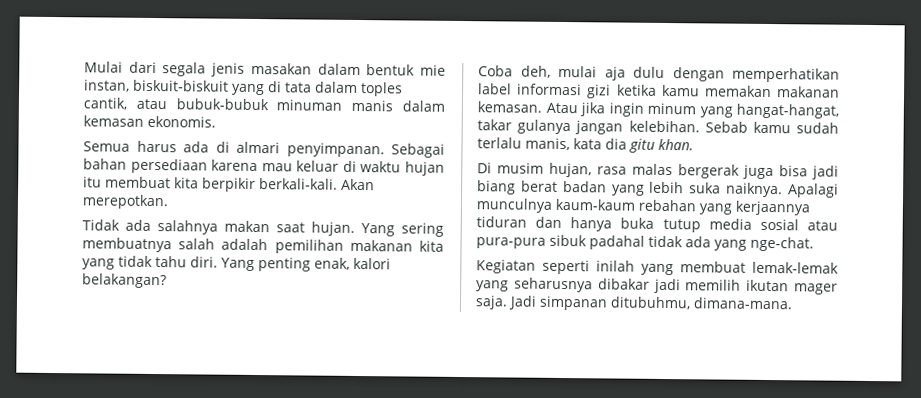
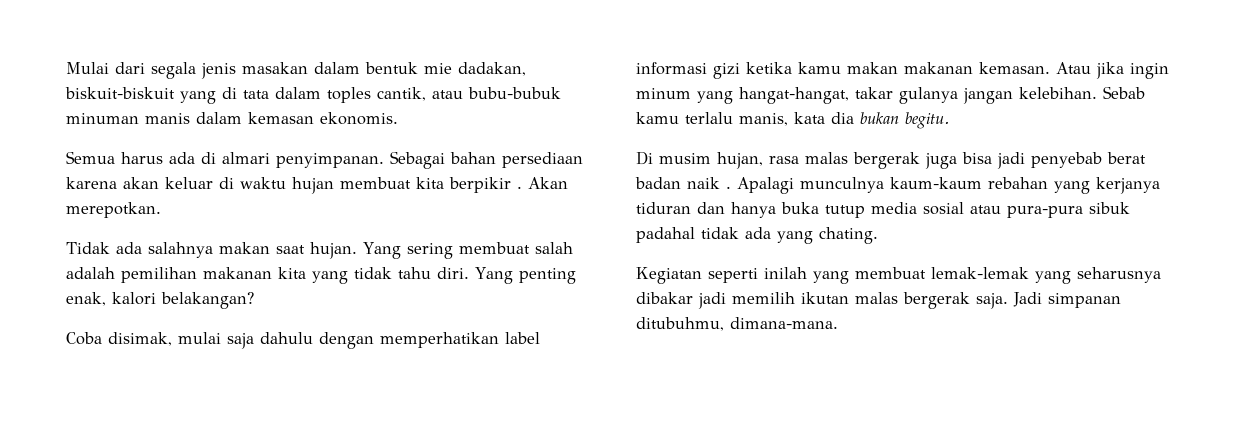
[84,79,130,92] instan, -> [458,62,526,76] dadakan,
[175,98,269,111] bubuk-bubuk -> [468,87,561,99] bubu-bubuk
[261,163,293,172] mau -> [123,177,159,189] akan
[83,176,102,188] itu -> (334, 185) none
[259,178,338,190] berkali-kali. -> [517,186,522,189] .
[82,237,172,253] membuatnya -> [458,242,530,254] membuat
[520,65,665,81] deh, mulai aja dulu -> [108,332,313,349] disimak, mulai saja dahulu
[704,85,772,98] memakan -> [847,62,898,74] makan
[796,122,839,134] sudah -> (679, 118) none
[629,138,694,153] gitu khan. -> [860,112,950,129] bukan begitu.
[477,180,516,195] biang -> [1031,152,1102,168] penyebab
[611,181,784,198] yang lebih suka naiknya. -> [687,177,731,189] naik .
[735,200,810,216] kerjaannya -> [1096,177,1160,194] kerjanya
[750,236,814,252] nge-chat. -> [819,227,878,244] chating.
[794,283,838,295] mager -> [855,292,970,309] malas bergerak

